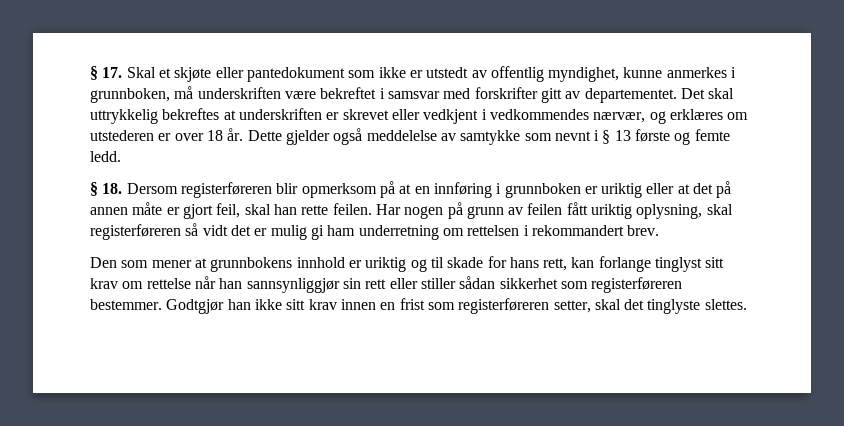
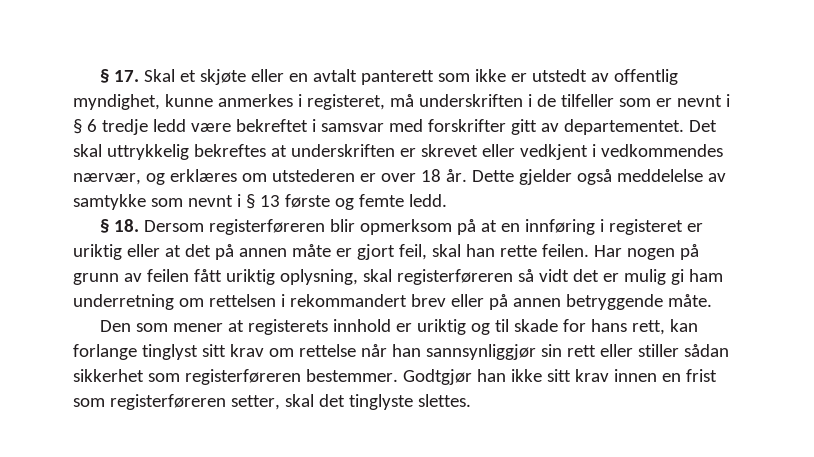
[246,67,345,82] pantedokument -> [288,69,434,85] en avtalt panterett
[90,88,170,103] grunnboken, -> [306,94,385,110] registeret,
(281, 93) none -> [527,94,730,107] [73,119,186,135] i de tilfeller som er nevnt i § 6 tredje ledd
[504,183,581,198] grunnboken -> [608,219,683,235] registeret
[627,225,660,236] brev. -> [410,294,712,310] brev eller på annen betryggende måte.
[210,257,293,272] grunnbokens -> [247,319,328,335] registerets

